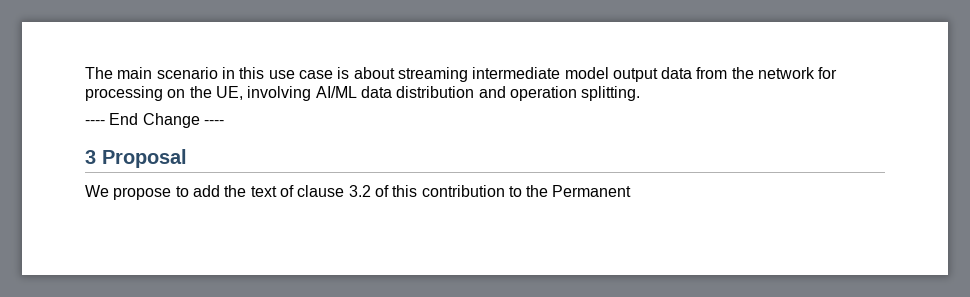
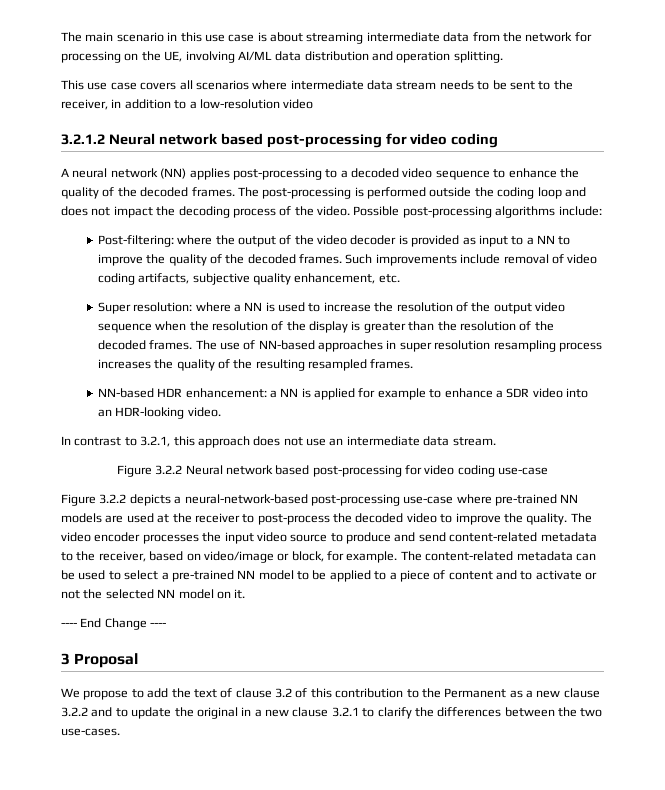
[564,67,658,82] model output -> (440, 37) none
(641, 93) none -> [61,80,573,90] [61,99,314,110] [61,133,499,148] [61,168,579,180] [61,187,586,199] [61,206,602,218] [97,235,571,247] [97,254,598,266] [97,273,400,285] [97,302,566,314] [97,321,554,333] [97,340,602,352] [97,359,414,371] [97,388,589,400] [97,407,221,419] [61,436,496,448] [116,465,549,477] [61,494,579,506] [61,513,592,525] [61,532,597,544] [61,551,596,563] [61,570,598,582] [61,589,246,599] // This use case covers all scenarios where intermediate data stream needs to be sent to the receiver, in addition to a low-resolution video // 3.2.1.2 Neural network based post-processing for video coding // A neural network (NN) applies post-processing to a decoded video sequence to enhance the quality of the decoded frames. The post-processing is performed outside the coding loop and does not impact the decoding process of the video. Possible post-processing algorithms include: // Post-filtering: where the output of the video decoder is provided as input to a NN to improve the quality of the decoded frames. Such improvements include removal of video coding artifacts, subjective quality enhancement, etc. // Super resolution: where a NN is used to increase the resolution of the output video sequence when the resolution of the display is greater than the resolution of the decoded frames. The use of NN-based approaches in super resolution resampling process increases the quality of the resulting resampled frames. // NN-based HDR enhancement: a NN is applied for example to enhance a SDR video into an HDR-looking video. // In contrast to 3.2.1, this approach does not use an intermediate data stream. // Figure 3.2.2 Neural network based post-processing for video coding use-case // Figure 3.2.2 depicts a neural-network-based post-processing use-case where pre-trained NN models are used at the receiver to post-process the decoded video to improve the quality. The video encoder processes the input video source to produce and send content-related metadata to the receiver, based on video/image or block, for example. The content-related metadata can be used to select a pre-trained NN model to be applied to a piece of content and to activate or not the selected NN model on it.
(632, 191) none -> [509,688,600,698] [61,707,603,719] [61,728,120,736] as a new clause 3.2.2 and to update the original in a new clause 3.2.1 to clarify the differences between the two use-cases.

